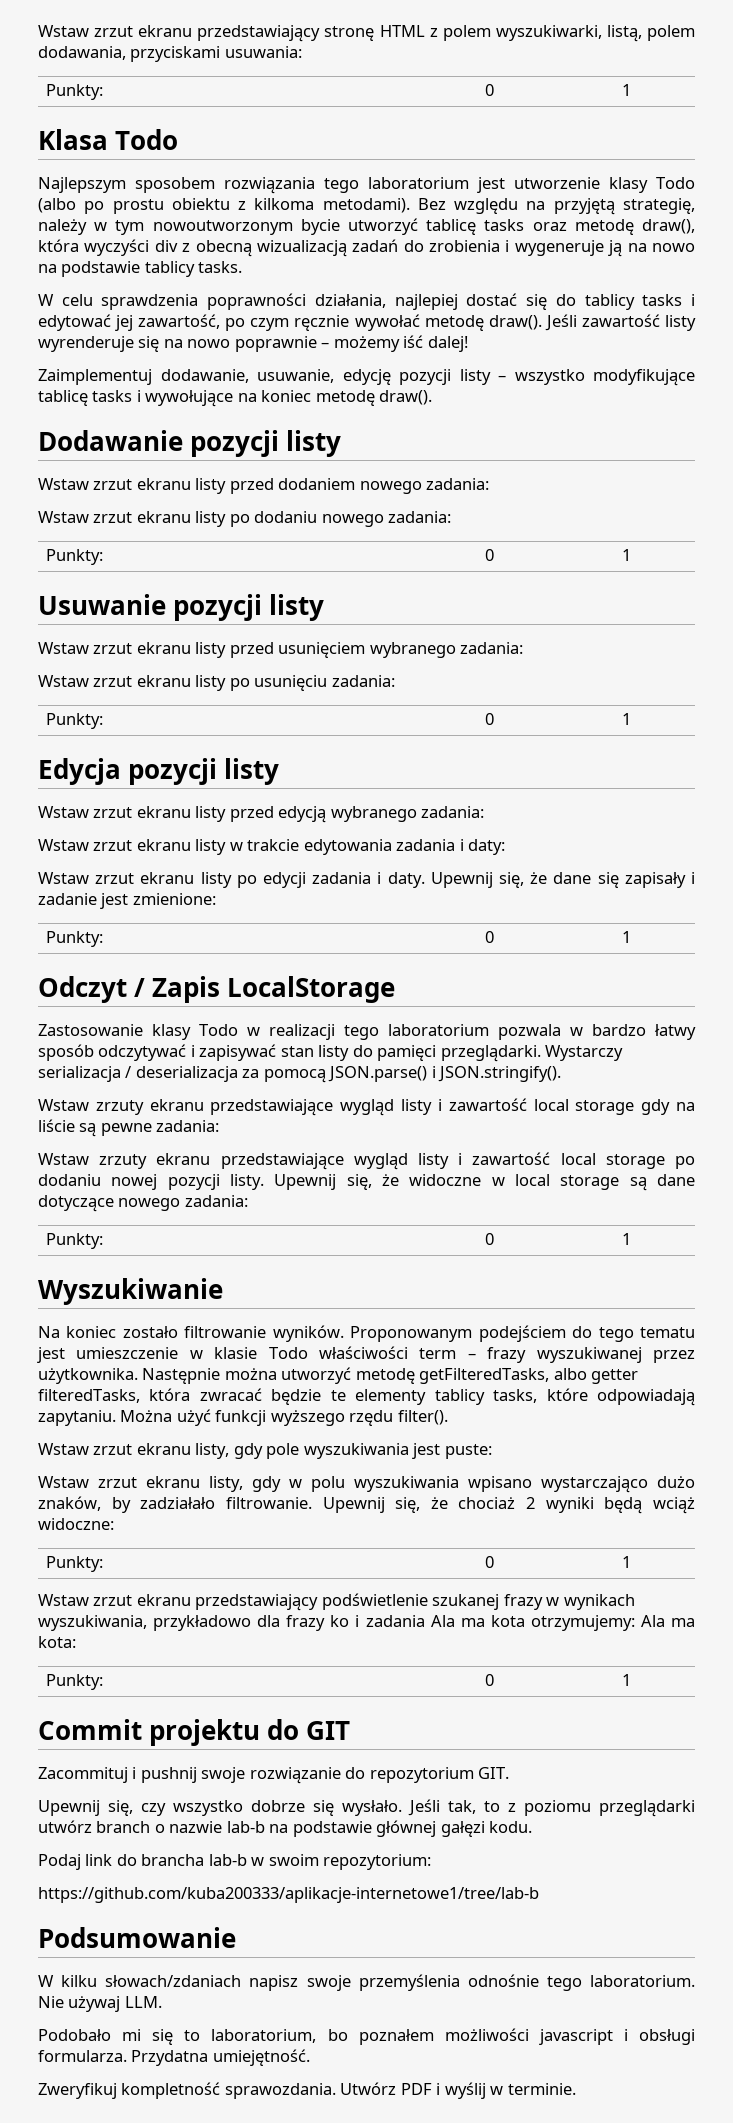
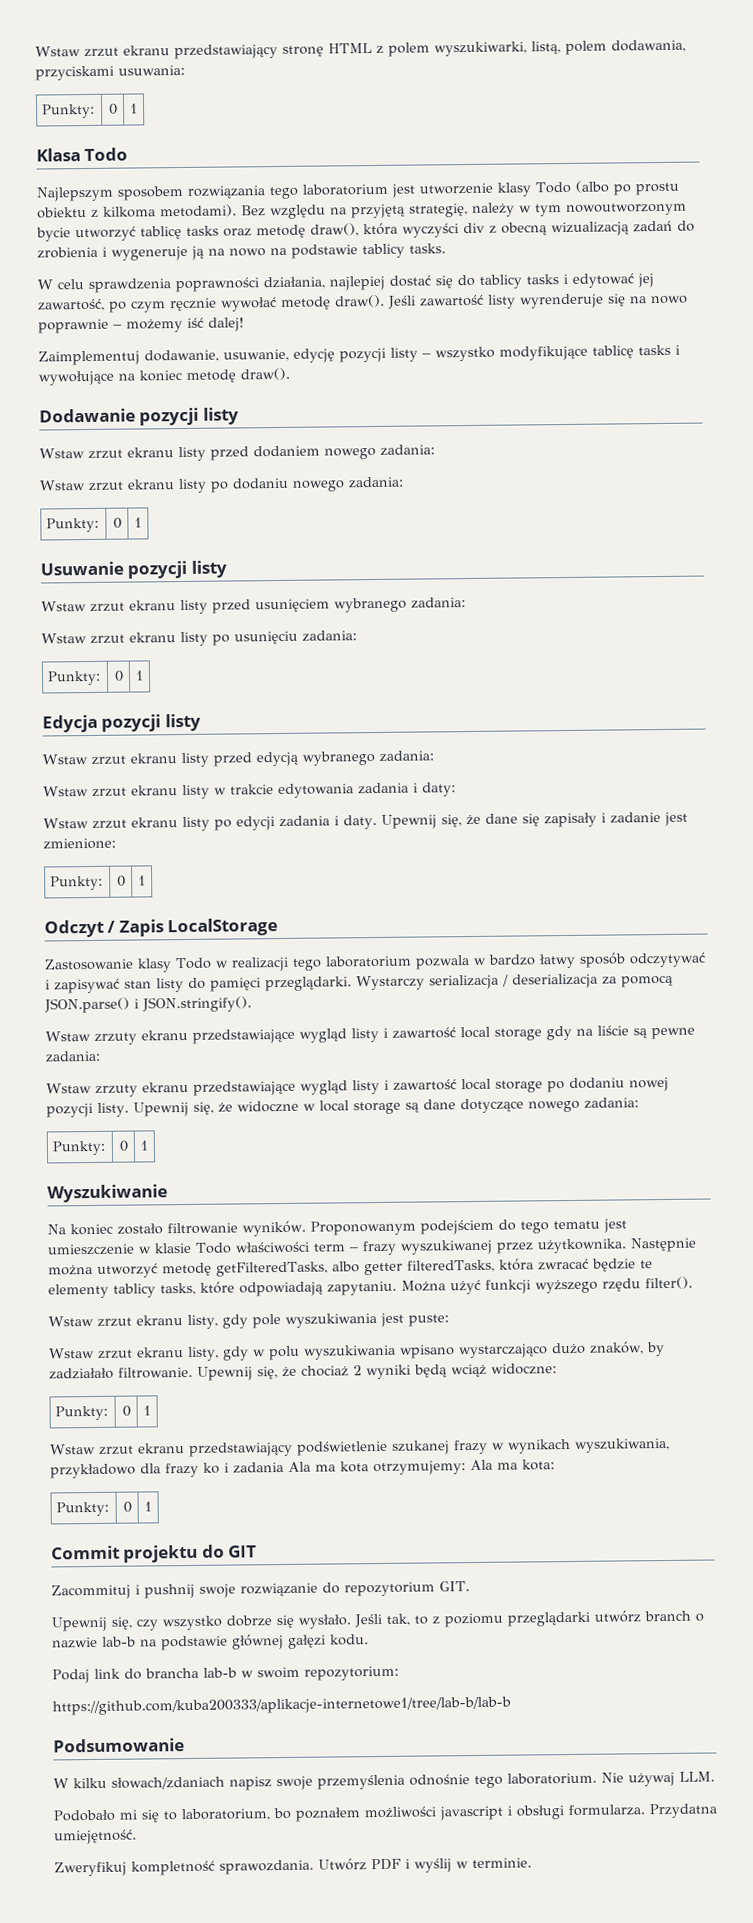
[38,1887,539,1903] https://github.com/kuba200333/aplikacje-internetowe1/tree/lab-b -> [52,1696,511,1716] https://github.com/kuba200333/aplikacje-internetowe1/tree/lab-b/lab-b

